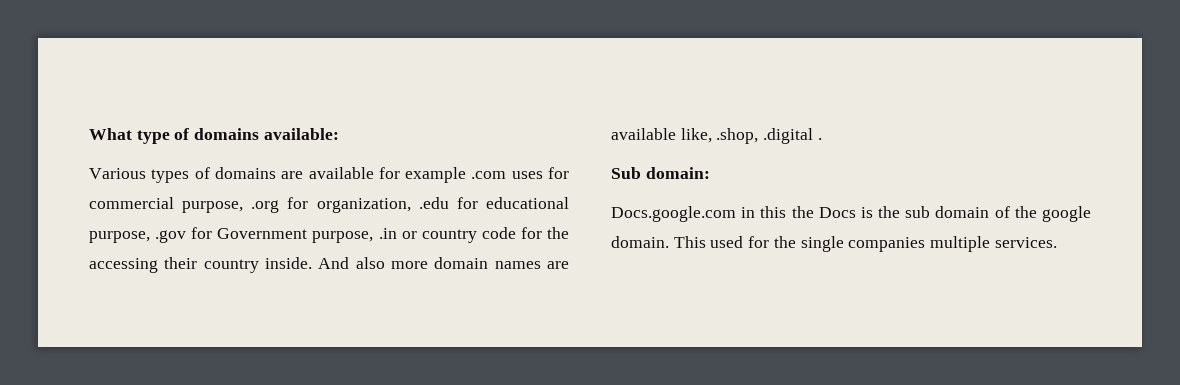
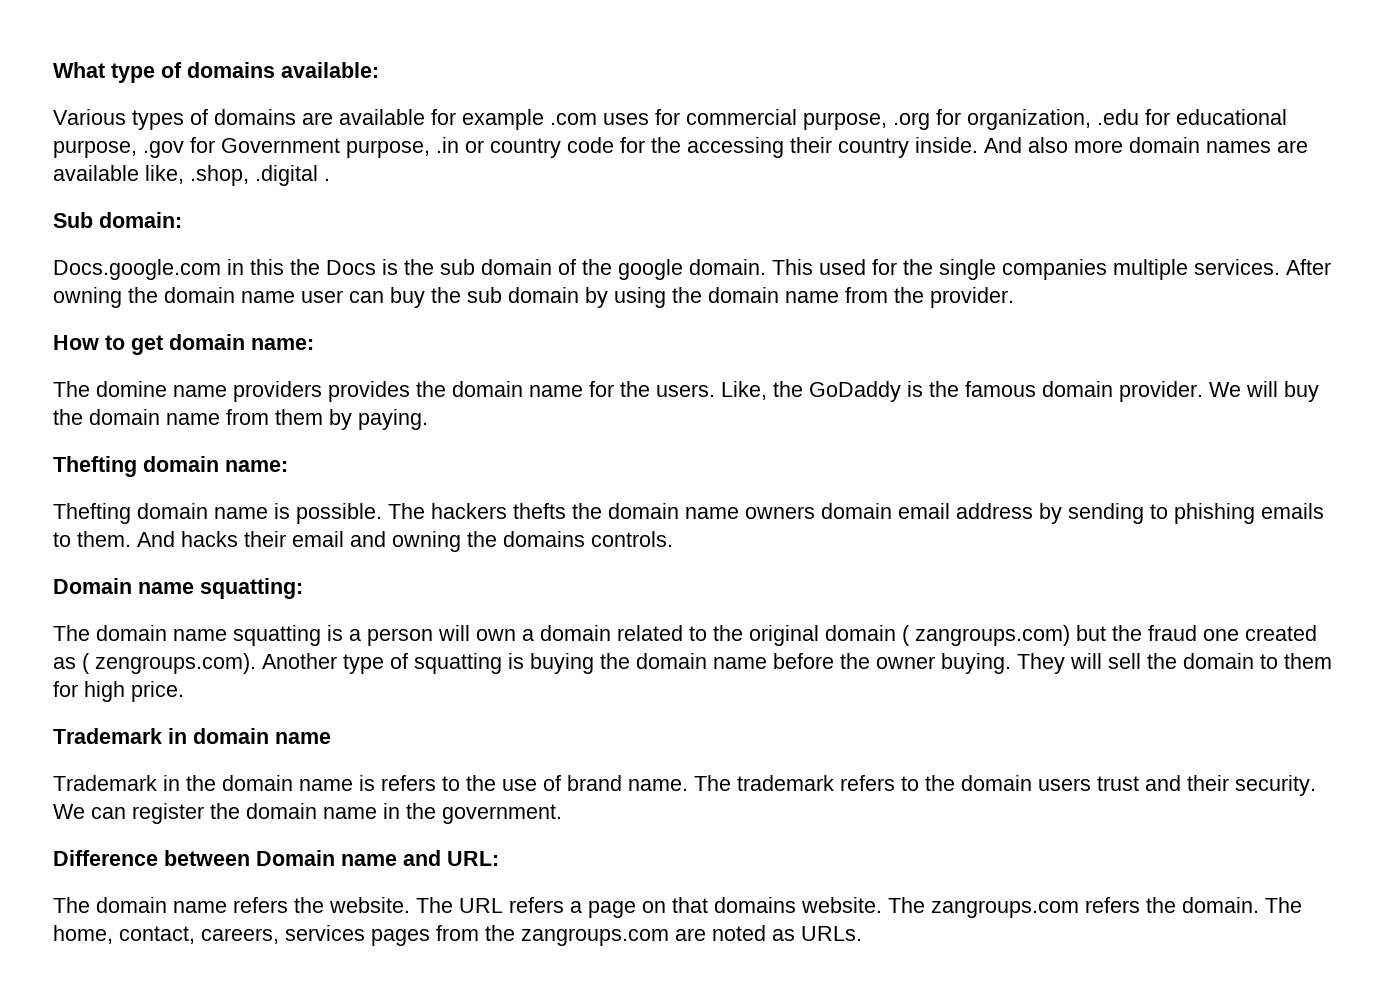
(1057, 242) none -> [1286,259,1331,275] [53,287,1014,308] [53,334,314,355] [53,381,1319,402] [53,409,428,430] [53,456,288,477] [53,503,1324,524] [53,531,673,552] [53,578,303,599] [53,625,1317,646] [53,653,1332,674] [53,681,184,702] [53,728,331,744] [53,775,1316,796] [53,803,562,824] [53,850,499,866] [53,897,1302,918] [53,925,862,946] After owning the domain name user can buy the sub domain by using the domain name from the provider. // How to get domain name: // The domine name providers provides the domain name for the users. Like, the GoDaddy is the famous domain provider. We will buy the domain name from them by paying. // Thefting domain name: // Thefting domain name is possible. The hackers thefts the domain name owners domain email address by sending to phishing emails to them. And hacks their email and owning the domains controls. // Domain name squatting: // The domain name squatting is a person will own a domain related to the original domain ( zangroups.com) but the fraud one created as ( zengroups.com). Another type of squatting is buying the domain name before the owner buying. They will sell the domain to them for high price. // Trademark in domain name // Trademark in the domain name is refers to the use of brand name. The trademark refers to the domain users trust and their security. We can register the domain name in the government. // Difference between Domain name and URL: // The domain name refers the website. The URL refers a page on that domains website. The zangroups.com refers the domain. The home, contact, careers, services pages from the zangroups.com are noted as URLs.

